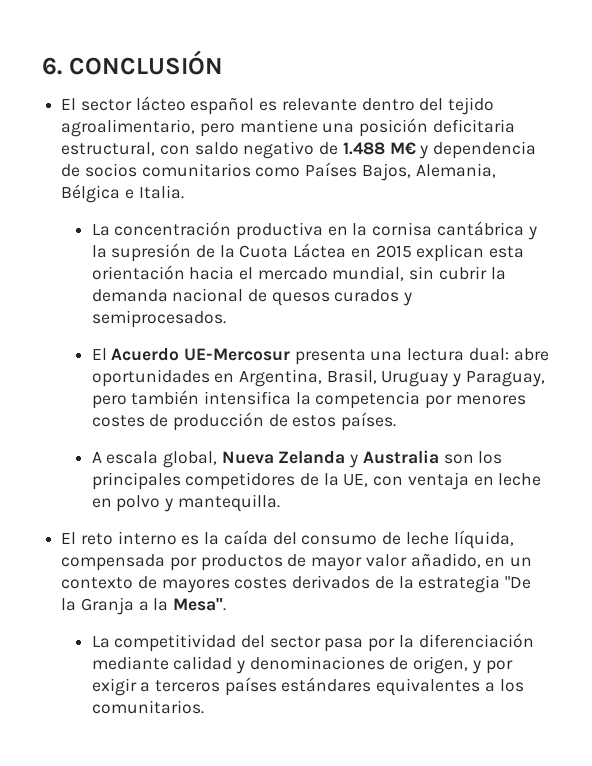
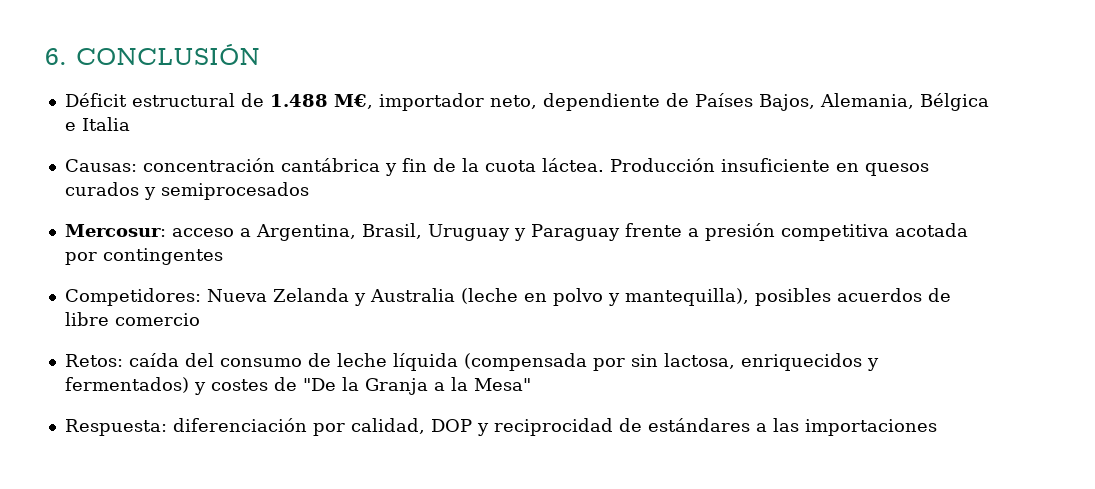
[61,96,495,115] [61,118,515,137] [61,141,537,159] [61,163,301,177] El sector lácteo español es relevante dentro del tejido agroalimentario, pero mantiene una posición deficitaria estructural, con saldo negativo de 1.488 M€ y dependencia de socios comunitarios como -> [64,93,689,111] Déficit estructural de 1.488 M€, importador neto, dependiente de
[138,185,184,199] [91,221,537,240] [91,243,525,262] [91,265,506,281] [91,288,413,306] [91,310,226,328] [91,348,549,365] [91,369,545,387] [91,390,526,409] [91,412,397,431] [91,450,503,468] [91,472,542,490] [91,494,280,512] [61,531,220,545] Italia. // La concentración productiva en la cornisa cantábrica y la supresión de la Cuota Láctea en 2015 explican esta orientación hacia el mercado mundial, sin cubrir la demanda nacional de quesos curados y semiprocesados. // El Acuerdo UE-Mercosur presenta una lectura dual: abre oportunidades en Argentina, Brasil, Uruguay y Paraguay, pero también intensifica la competencia por menores costes de producción de estos países. // A escala global, Nueva Zelanda y Australia son los principales competidores de la UE, con ventaja en leche en polvo y mantequilla. // El reto interno es la -> [81,117,130,131] [64,158,929,176] [64,182,309,200] [64,223,968,241] [64,248,223,265] [64,288,951,306] [64,312,200,326] [64,354,123,367] Italia // Causas: concentración cantábrica y fin de la cuota láctea. Producción insuficiente en quesos curados y semiprocesados // Mercosur: acceso a Argentina, Brasil, Uruguay y Paraguay frente a presión competitiva acotada por contingentes // Competidores: Nueva Zelanda y Australia (leche en polvo y mantequilla), posibles acuerdos de libre comercio // Retos:
[453,530,514,549] [61,553,533,571] [61,575,501,593] líquida, compensada por productos de mayor valor añadido, en un contexto de mayores costes derivados de la estrategia -> [392,353,879,371] [64,377,297,395] líquida (compensada por sin lactosa, enriquecidos y fermentados) y costes de
[173,598,227,611] [91,633,534,652] [91,656,513,674] [91,677,524,696] [91,700,204,714] Mesa". // La competitividad del sector pasa por la diferenciación mediante calidad y denominaciones de origen, y por exigir a terceros países estándares equivalentes a los comunitarios. -> [473,378,531,391] [64,418,937,436] Mesa" // Respuesta: diferenciación por calidad, DOP y reciprocidad de estándares a las importaciones

